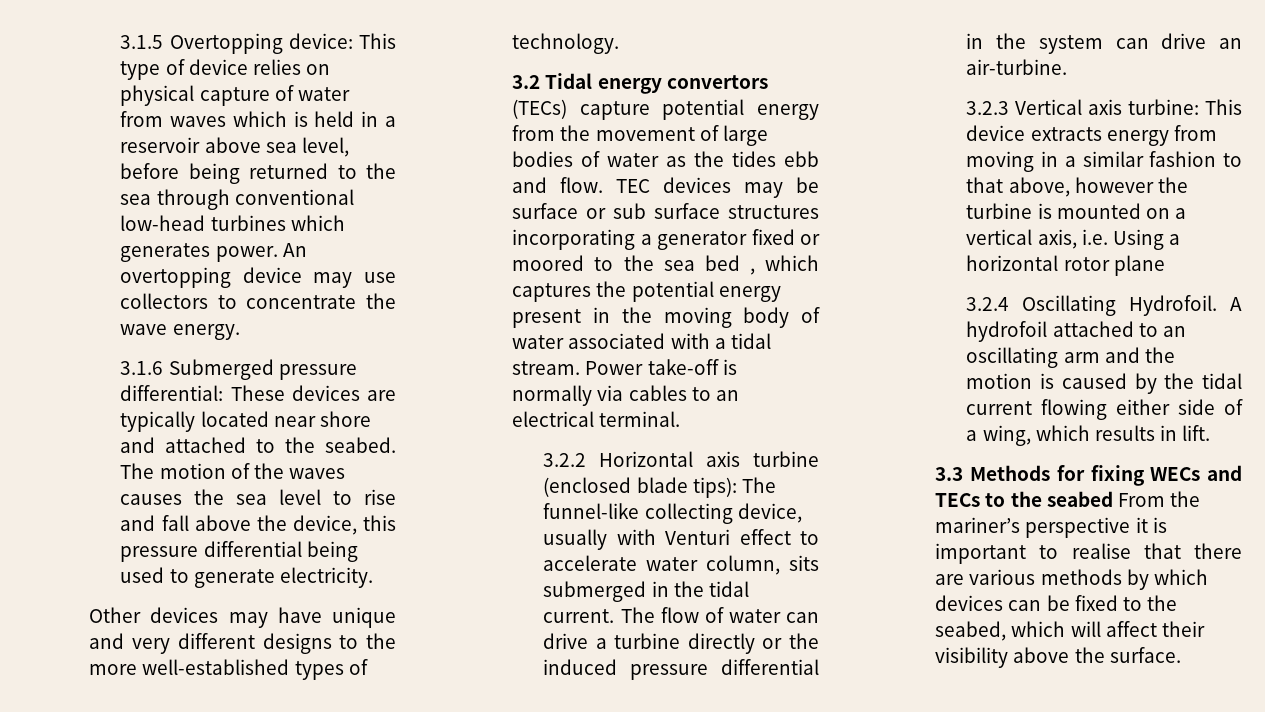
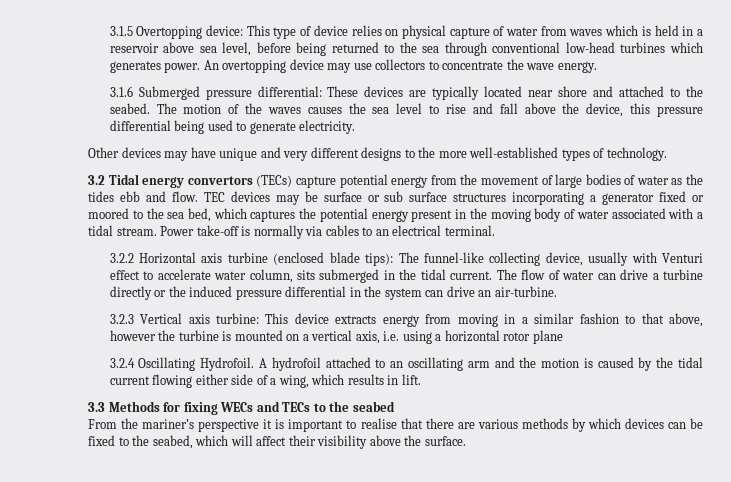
[704,255,755,275] bed , -> [188,208,212,222] bed,
[1112,229,1164,250] Using -> [402,331,432,344] using
(1113, 499) none -> (395, 406) //

